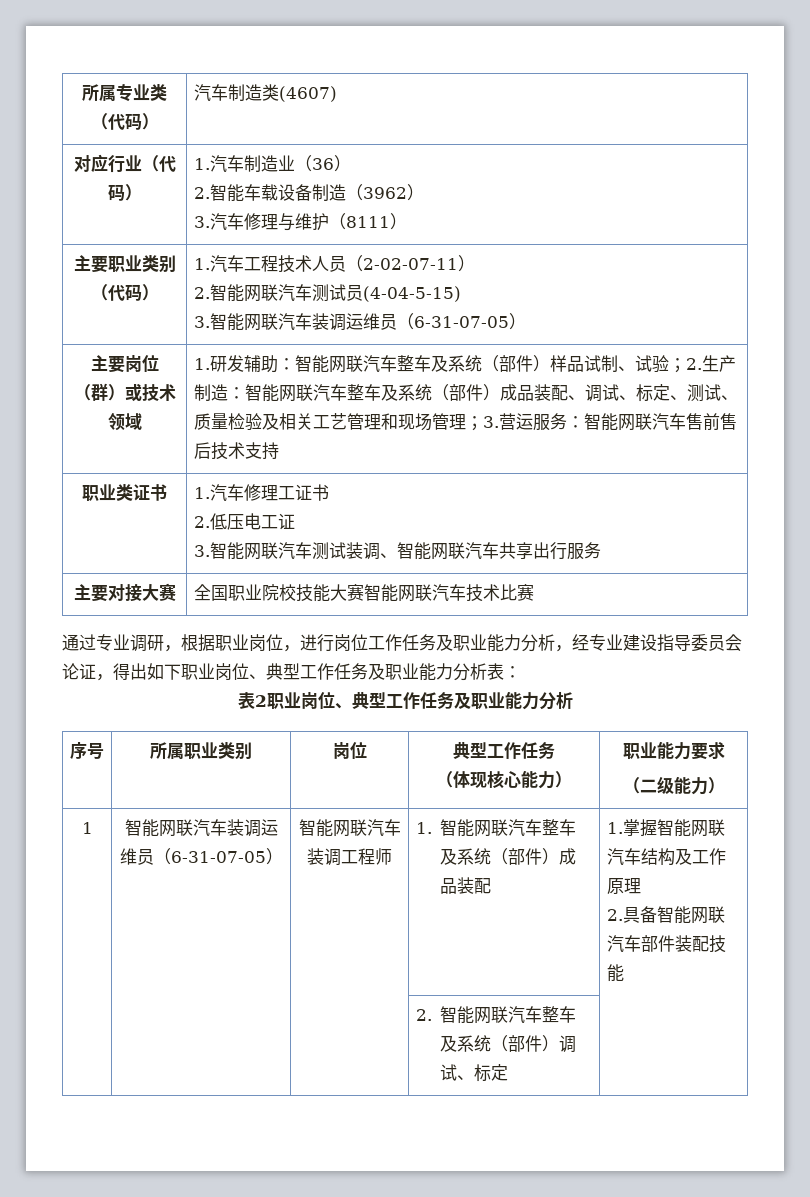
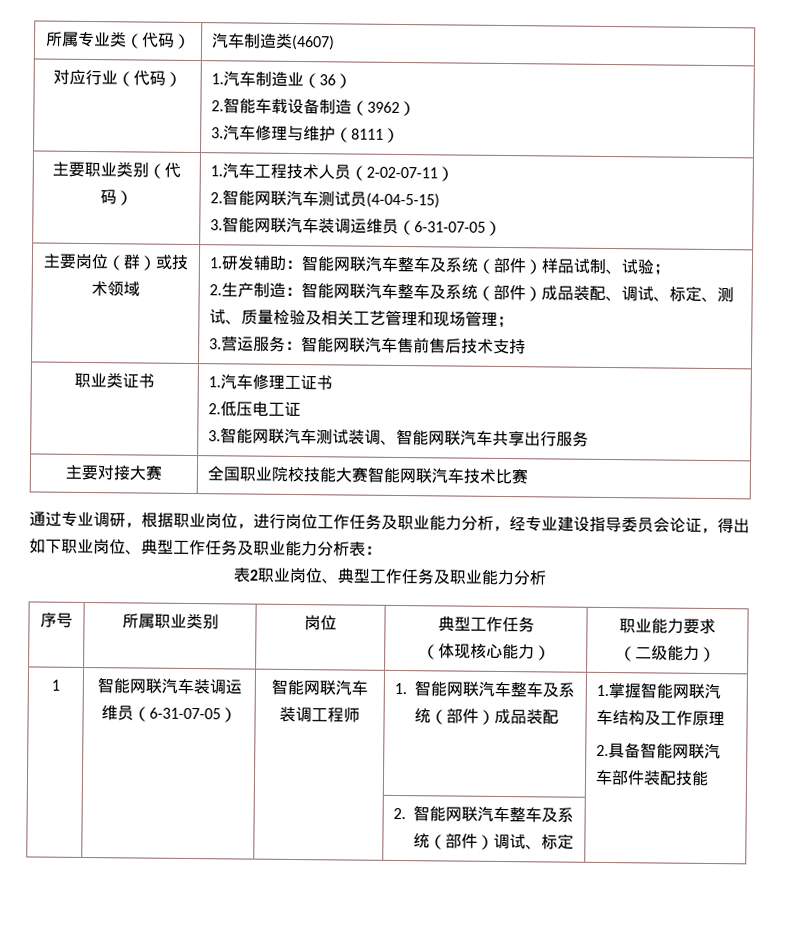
(686, 365) none -> (671, 269) //
(483, 423) none -> (515, 322) //

